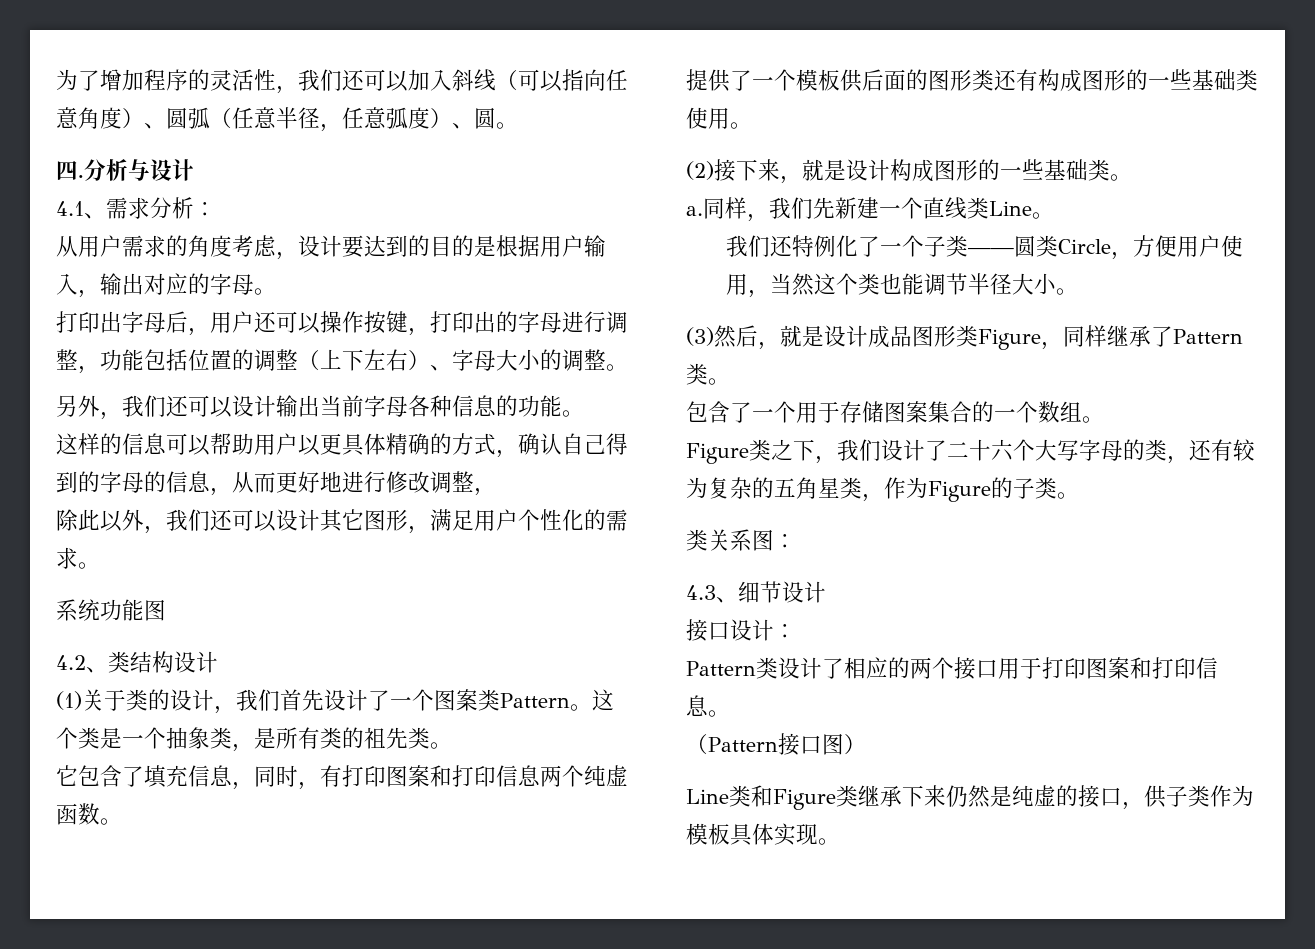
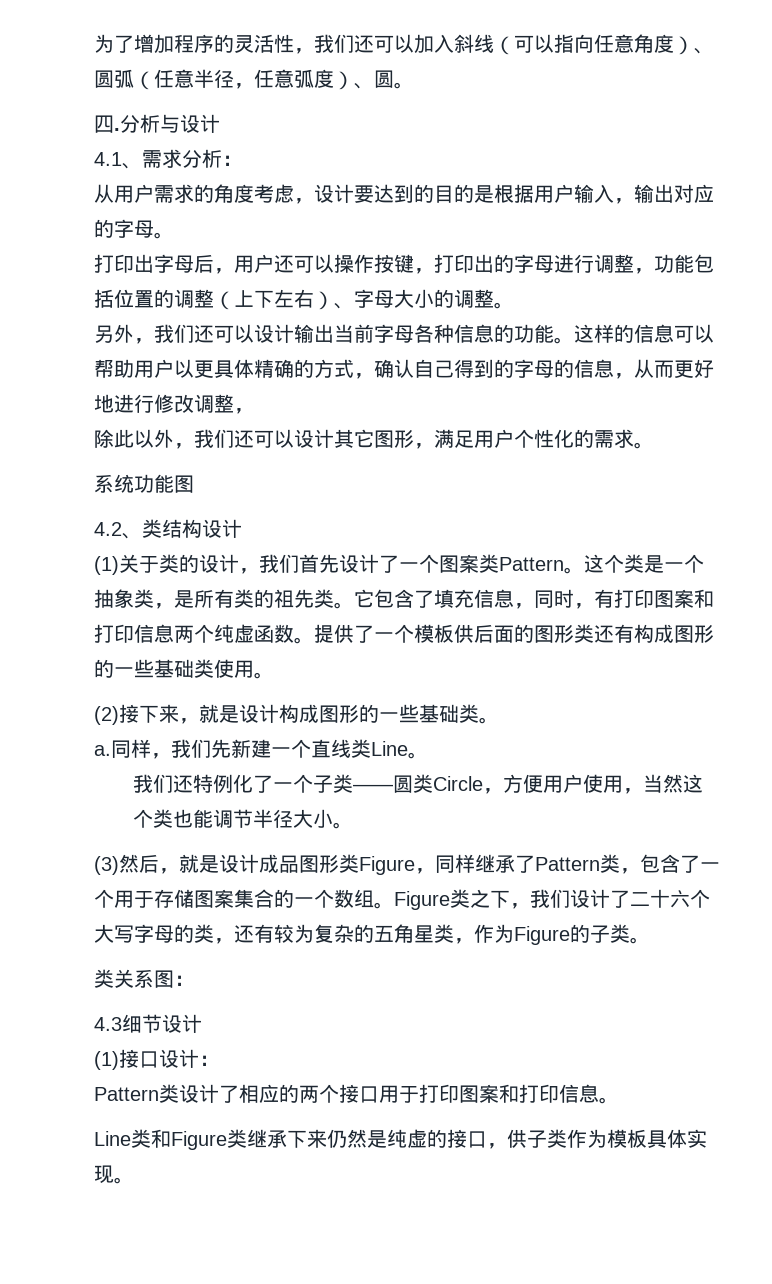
(584, 413) // -> (574, 340) none
(452, 745) // -> (354, 605) none
(122, 821) // -> (314, 640) none
[708,378,730,385] 。 // -> [620,868,640,874] ，
(1104, 419) // -> (394, 905) none
[716,597,738,603] 、 -> (122, 1024) none
(826, 592) none -> [94,1051,119,1070] (1)
[686,733,866,755] // （Pattern接口图） -> (619, 1100) none

